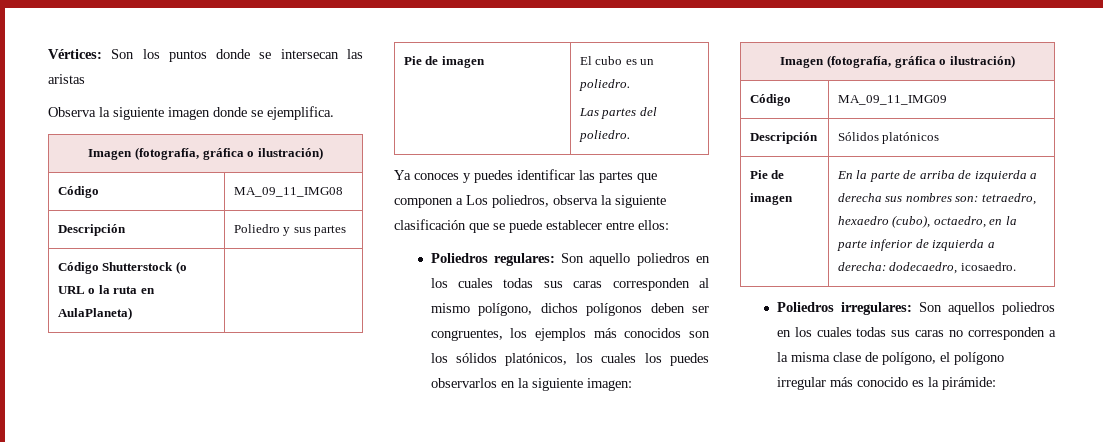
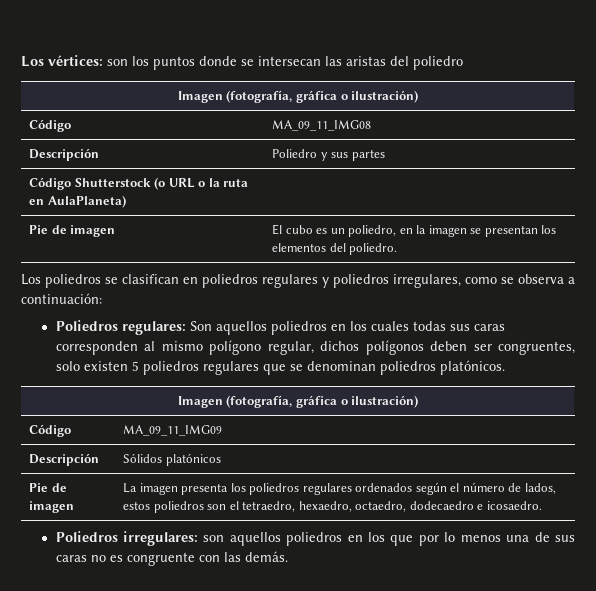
[48,49,135,59] Vértices: Son -> [21,55,128,67] Los vértices: son
[48,106,334,120] // Observa la siguiente imagen donde se ejemplifica. -> [390,56,463,70] del poliedro
[578,79,630,91] [578,107,657,119] [578,130,630,142] [394,169,657,183] [394,195,666,208] [394,219,669,233] poliedro. // Las partes del poliedro. // Ya conoces y puedes identificar las partes que componen a Los poliedros, observa la siguiente clasificación que se puede establecer entre ellos: -> [348,225,557,237] [272,243,398,255] [21,274,575,288] [21,293,102,304] poliedro, en la imagen se presentan los elementos del poliedro. // Los poliedros se clasifican en poliedros regulares y poliedros irregulares, como se observa a continuación:
[589,253,631,266] aquello -> [215,321,267,335] aquellos
[478,303,533,316] polígono, -> [209,340,314,355] polígono regular,
[510,328,710,341] [430,353,709,366] [430,378,632,391] los ejemplos más conocidos son los sólidos platónicos, los cuales los puedes observarlos en la siguiente imagen: -> [55,360,505,375] solo existen 5 poliedros regulares que se denominan poliedros platónicos.
[836,170,1038,182] [837,193,1036,205] [837,215,1017,228] [836,239,995,251] [837,262,958,274] En la parte de arriba de izquierda a derecha sus nombres son: tetraedro, hexaedro (cubo), octaedro, en la parte inferior de izquierda a derecha: dodecaedro, -> [123,482,556,495] [123,501,484,513] La imagen presenta los poliedros regulares ordenados según el número de lados, estos poliedros son el tetraedro, hexaedro, octaedro, dodecaedro e
[918,302,1055,315] [776,327,1056,340] [776,352,1004,365] [776,377,996,390] Son aquellos poliedros en los cuales todas sus caras no corresponden a la misma clase de polígono, el polígono irregular más conocido es la pirámide: -> [203,532,575,546] [55,551,288,566] son aquellos poliedros en los que por lo menos una de sus caras no es congruente con las demás.

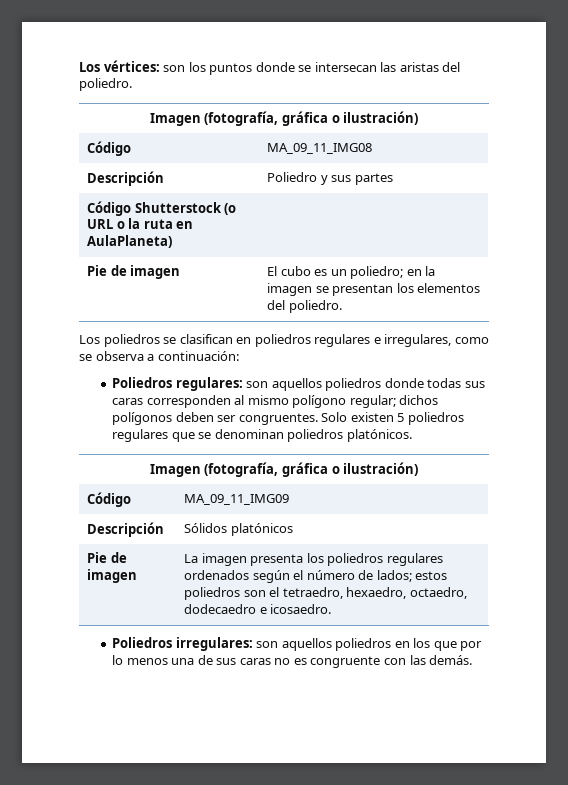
[413,56,463,70] poliedro -> [79,78,132,91] poliedro.
[348,225,397,237] poliedro, -> [350,266,404,279] poliedro;
[322,274,389,288] y poliedros -> [373,337,381,344] e
[189,321,409,335] Son aquellos poliedros en los cuales -> [246,378,424,391] son aquellos poliedros donde
[267,341,314,355] regular, -> [349,395,396,408] regular;
[498,341,575,355] [55,361,80,371] congruentes, solo -> [238,412,348,425] congruentes. Solo
[524,483,556,494] lados, -> [376,570,412,582] lados;

